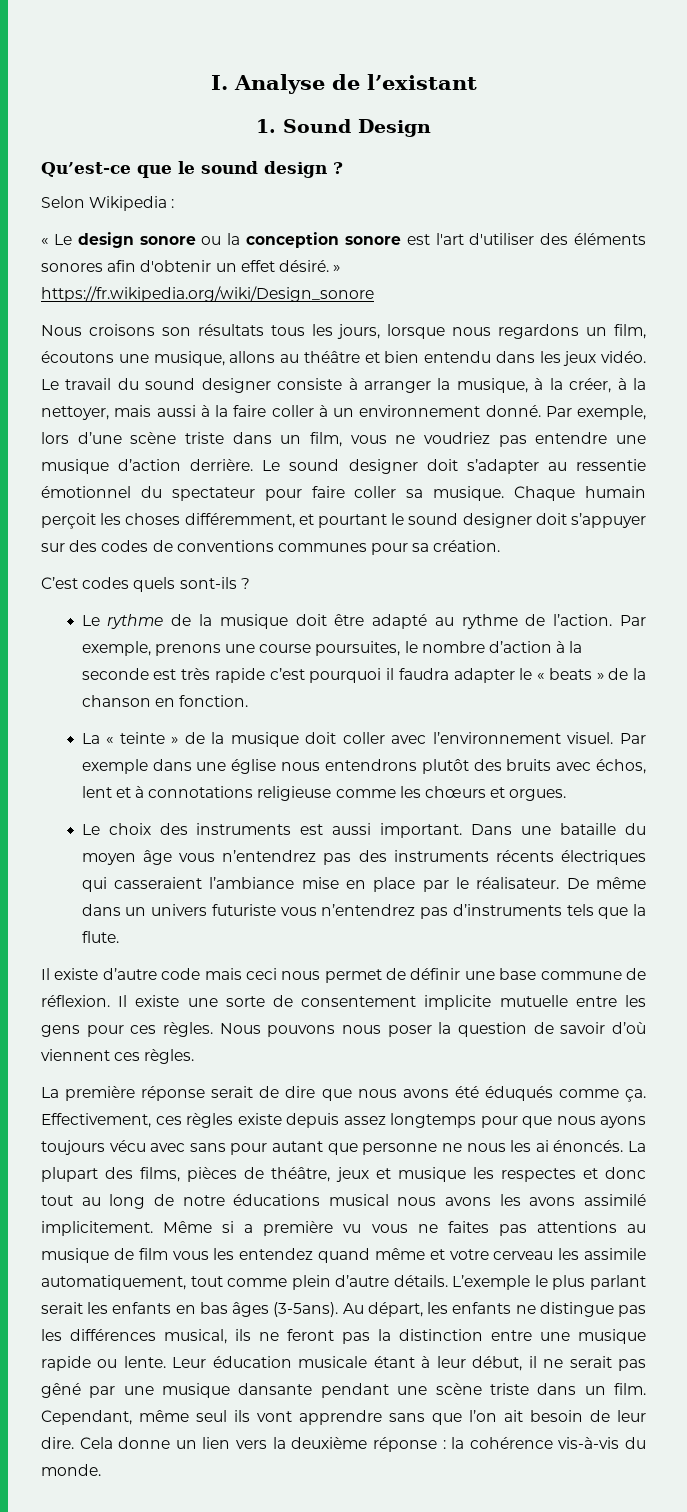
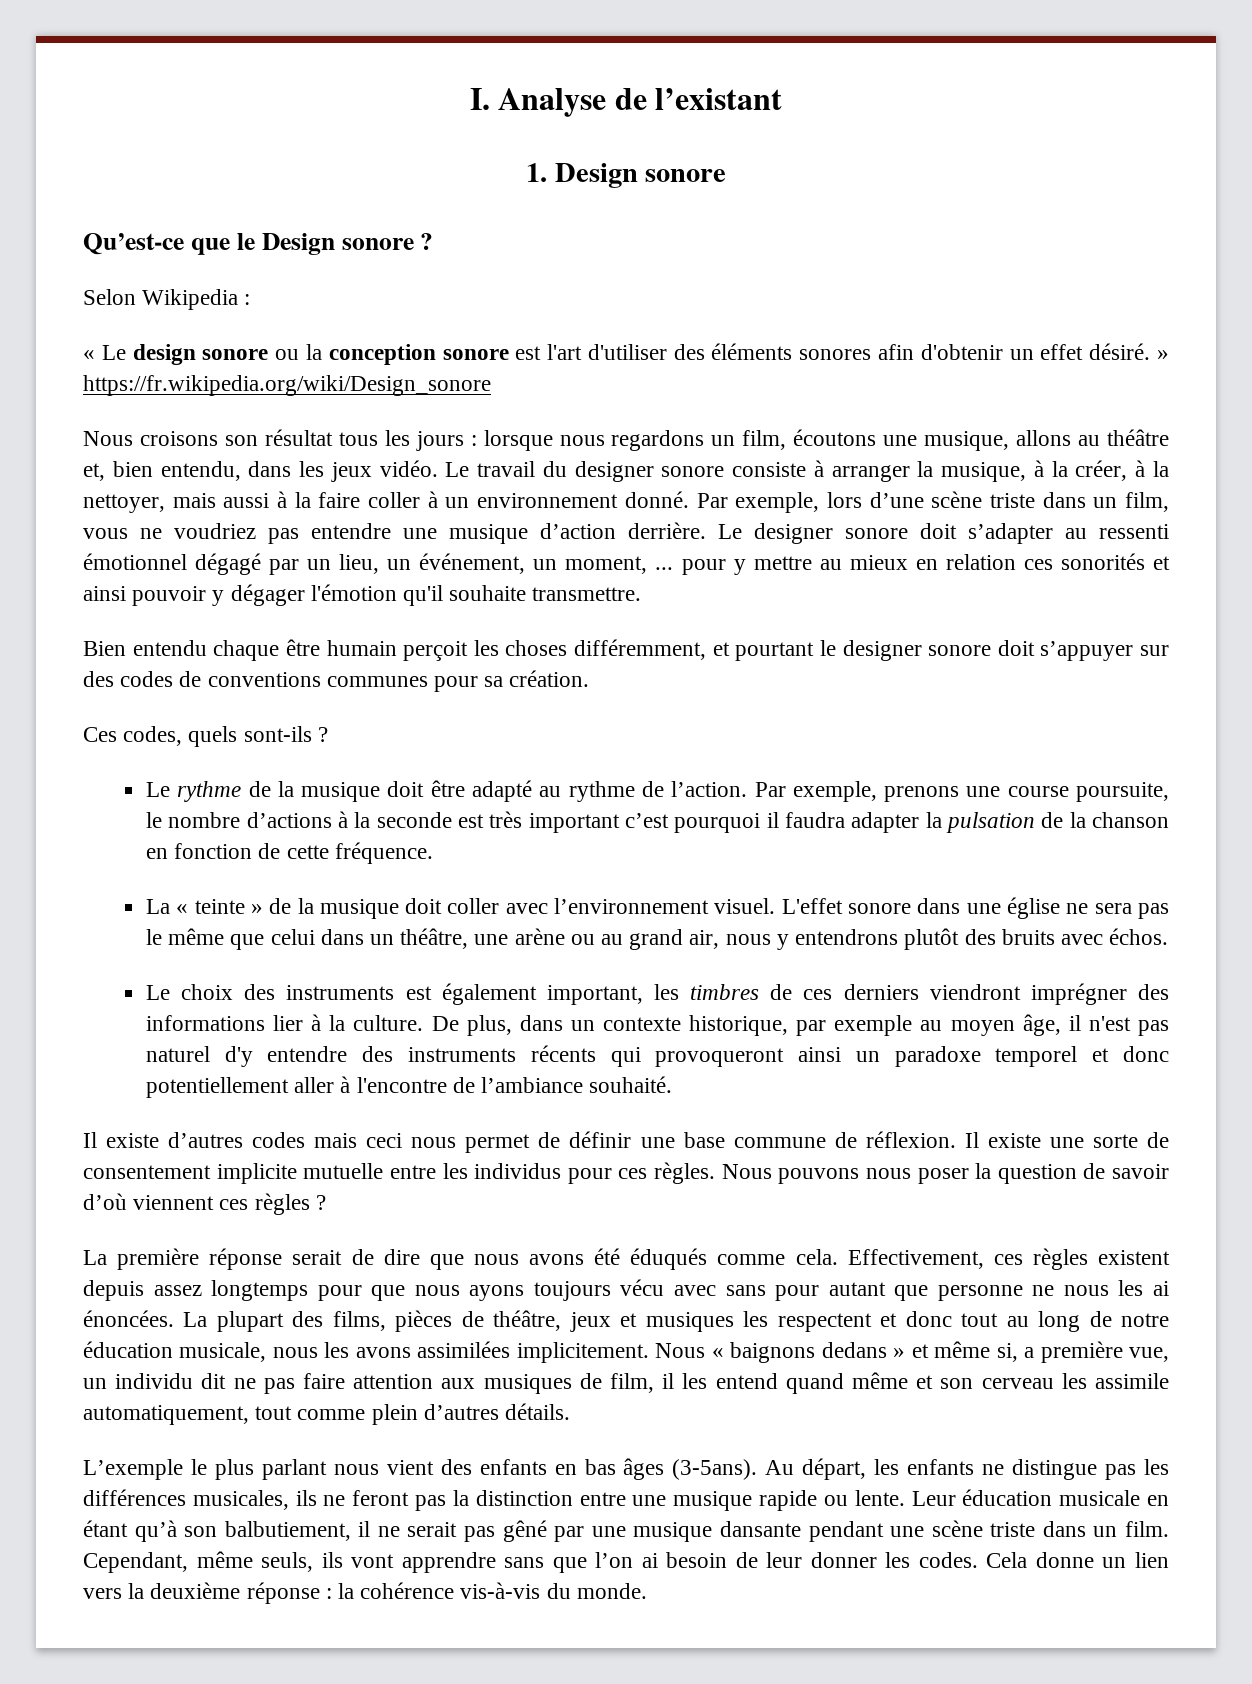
[283,119,431,137] Sound Design -> [554,163,727,188] Design sonore
[201,161,327,178] sound design -> [261,233,414,255] Design sonore
[197,324,264,336] résultats -> [264,429,333,446] résultat
[337,324,381,339] jours, -> [415,431,477,451] jours :
[364,351,491,363] et bien entendu -> [83,461,241,481] et, bien entendu,
[145,378,271,393] sound designer -> [574,461,725,482] designer sonore
[289,459,418,474] sound designer -> [754,523,908,544] designer sonore
[576,459,647,471] [41,486,576,501] ressentie émotionnel du spectateur pour faire coller sa musique. Chaque -> [1099,524,1169,539] [83,553,1171,575] [83,584,642,606] [83,639,320,661] ressenti émotionnel dégagé par un lieu, un événement, un moment, ... pour y mettre au mieux en relation ces sonorités et ainsi pouvoir y dégager l'émotion qu'il souhaite transmettre. // Bien entendu chaque être
[408,513,532,528] sound designer -> [842,640,992,661] designer sonore
[41,577,130,589] C’est codes -> [83,726,183,746] Ces codes,
[315,641,401,656] poursuites, -> [1075,782,1169,802] poursuite,
[488,641,552,653] d’action -> [246,812,332,828] d’actions
[214,668,265,683] rapide -> [528,813,620,833] important
[519,668,646,680] [81,695,249,707] le « beats » de la chanson en fonction. -> [925,812,1169,833] [145,842,433,864] la pulsation de la chanson en fonction de cette fréquence.
[619,733,646,744] [81,759,148,774] Par exemple -> [781,898,912,914] L'effet sonore
[280,762,320,771] nous -> [1066,903,1170,919] [145,928,789,950] ne sera pas le même que celui dans un théâtre, une arène ou au grand air, nous y
[595,759,646,774] [81,786,567,801] échos, lent et à connotations religieuse comme les chœurs et orgues. -> [1109,928,1169,945] échos.
[332,823,646,838] [81,850,646,865] [81,877,646,892] [81,904,646,919] [81,931,119,943] [41,968,201,980] aussi important. Dans une bataille du moyen âge vous n’entendrez pas des instruments récents électriques qui casseraient l’ambiance mise en place par le réalisateur. De même dans un univers futuriste vous n’entendrez pas d’instruments tels que la flute. // Il existe d’autre code -> [441,983,1169,1005] [145,1014,1169,1036] [145,1045,1169,1067] [145,1076,673,1098] [83,1132,306,1148] également important, les timbres de ces derniers viendront imprégner des informations lier à la culture. De plus, dans un contexte historique, par exemple au moyen âge, il n'est pas naturel d'y entendre des instruments récents qui provoqueront ainsi un paradoxe temporel et donc potentiellement aller à l'encontre de l’ambiance souhaité. // Il existe d’autres codes
[41,1025,80,1037] gens -> [474,1163,562,1179] individus
[144,1049,195,1064] règles. -> [254,1193,326,1215] règles ?
[625,1089,646,1102] ça. -> [795,1249,838,1265] cela.
[237,1113,282,1125] existe -> [1098,1250,1170,1265] existent
[553,1140,624,1152] énoncés. -> [83,1310,174,1327] énoncées.
[397,1167,576,1182] musique les respectes -> [645,1311,872,1332] musiques les respectent
[233,1194,646,1206] [41,1221,647,1236] [41,1248,314,1263] éducations musical nous avons les avons assimilé implicitement. Même si a première vu vous ne faites pas attentions au musique de film vous les entendez -> [83,1341,1170,1363] [83,1373,778,1394] éducation musicale, nous les avons assimilées implicitement. Nous « baignons dedans » et même si, a première vue, un individu dit ne pas faire attention aux musiques de film, il les entend
[449,1249,489,1260] votre -> [940,1378,974,1389] son
[335,1275,390,1287] d’autre -> [423,1404,499,1420] d’autres
(448, 1281) none -> (571, 1411) //
[41,1302,109,1314] serait les -> [333,1459,472,1475] nous vient des
[164,1329,227,1344] musical, -> [192,1490,289,1510] musicales,
[373,1356,523,1371] étant à leur début, -> [1147,1495,1170,1506] [83,1520,351,1542] en étant qu’à son balbutiement,
[196,1410,227,1422] seul -> [261,1552,314,1572] seuls,
[504,1410,523,1422] ait -> [641,1553,658,1568] ai
[41,1437,74,1449] dire. -> [810,1552,978,1568] donner les codes.

